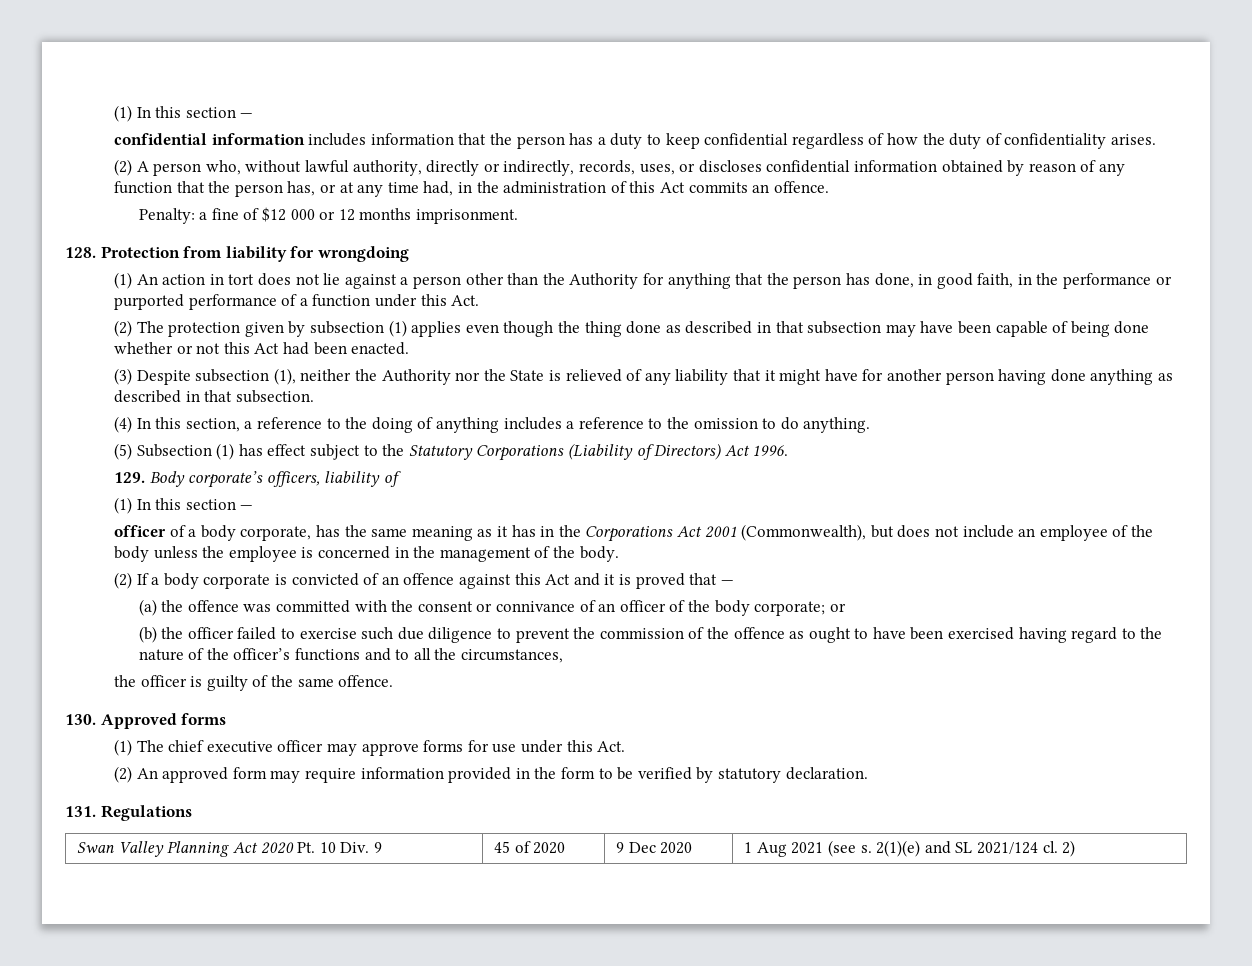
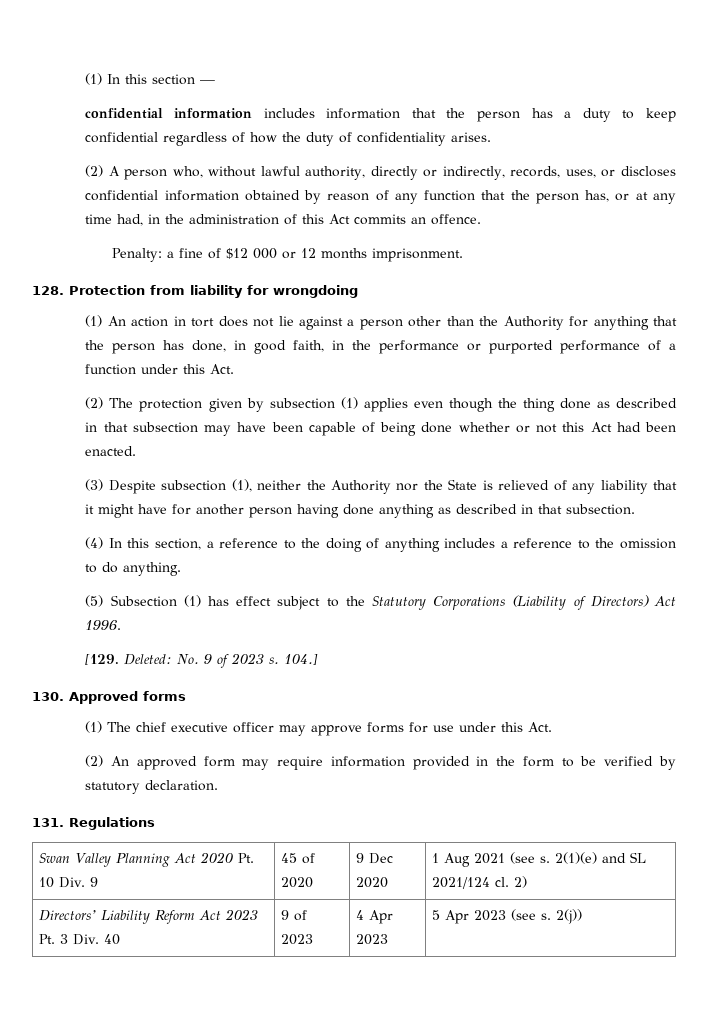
[114,471,402,488] [114,497,254,514] [114,524,1153,542] [114,546,619,562] [114,572,734,589] [138,599,846,616] [138,626,1163,643] [138,648,563,663] [114,675,394,691] 129. Body corporate’s officers, liability of // (1) In this section — // officer of a body corporate, has the same meaning as it has in the Corporations Act 2001 (Commonwealth), but does not include an employee of the body unless the employee is concerned in the management of the body. // (2) If a body corporate is convicted of an offence against this Act and it is proved that — // (a) the offence was committed with the consent or connivance of an officer of the body corporate; or // (b) the officer failed to exercise such due diligence to prevent the commission of the offence as ought to have been exercised having regard to the nature of the officer’s functions and to all the circumstances, // the officer is guilty of the same offence. -> [85,653,319,668] [129. Deleted: No. 9 of 2023 s. 104.]
(1076, 848) none -> [38,909,258,924] [38,934,120,945] [280,910,307,921] [280,934,313,945] [355,910,393,924] [355,934,388,945] [431,909,582,924] // Directors’ Liability Reform Act 2023 Pt. 3 Div. 40 | 9 of 2023 | 4 Apr 2023 | 5 Apr 2023 (see s. 2(j))

